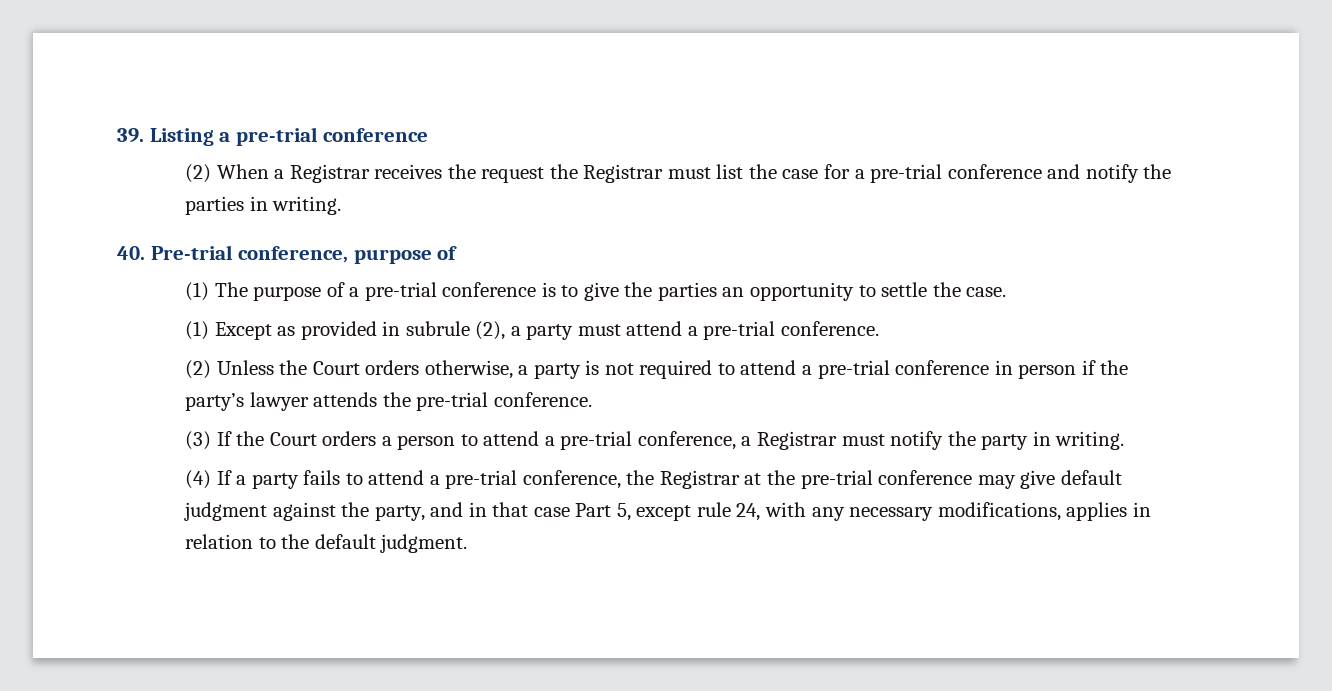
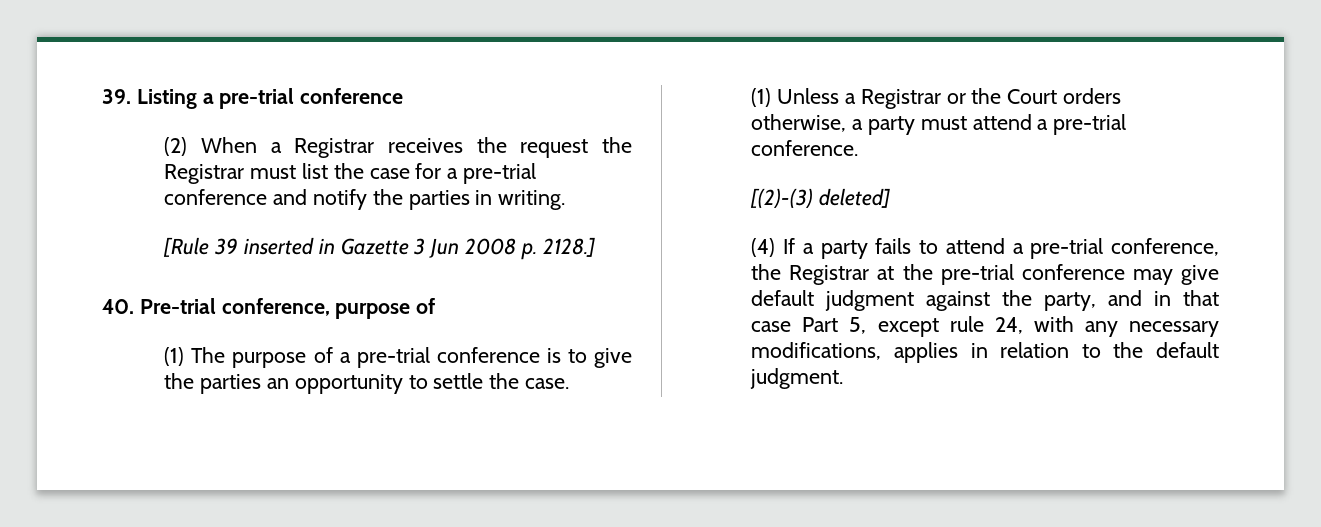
(342, 205) none -> [163,237,595,260] // [Rule 39 inserted in Gazette 3 Jun 2008 p. 2128.]
[214,321,506,340] Except as provided in subrule (2), -> [777,88,1121,109] [751,114,847,132] Unless a Registrar or the Court orders otherwise,
[185,360,1129,379] [185,392,592,411] [185,431,1125,450] (2) Unless the Court orders otherwise, a party is not required to attend a pre-trial conference in person if the party’s lawyer attends the pre-trial conference. // (3) If the Court orders a person to attend a pre-trial conference, a Registrar must notify the party in writing. -> [750,188,891,208] [(2)-(3) deleted]

